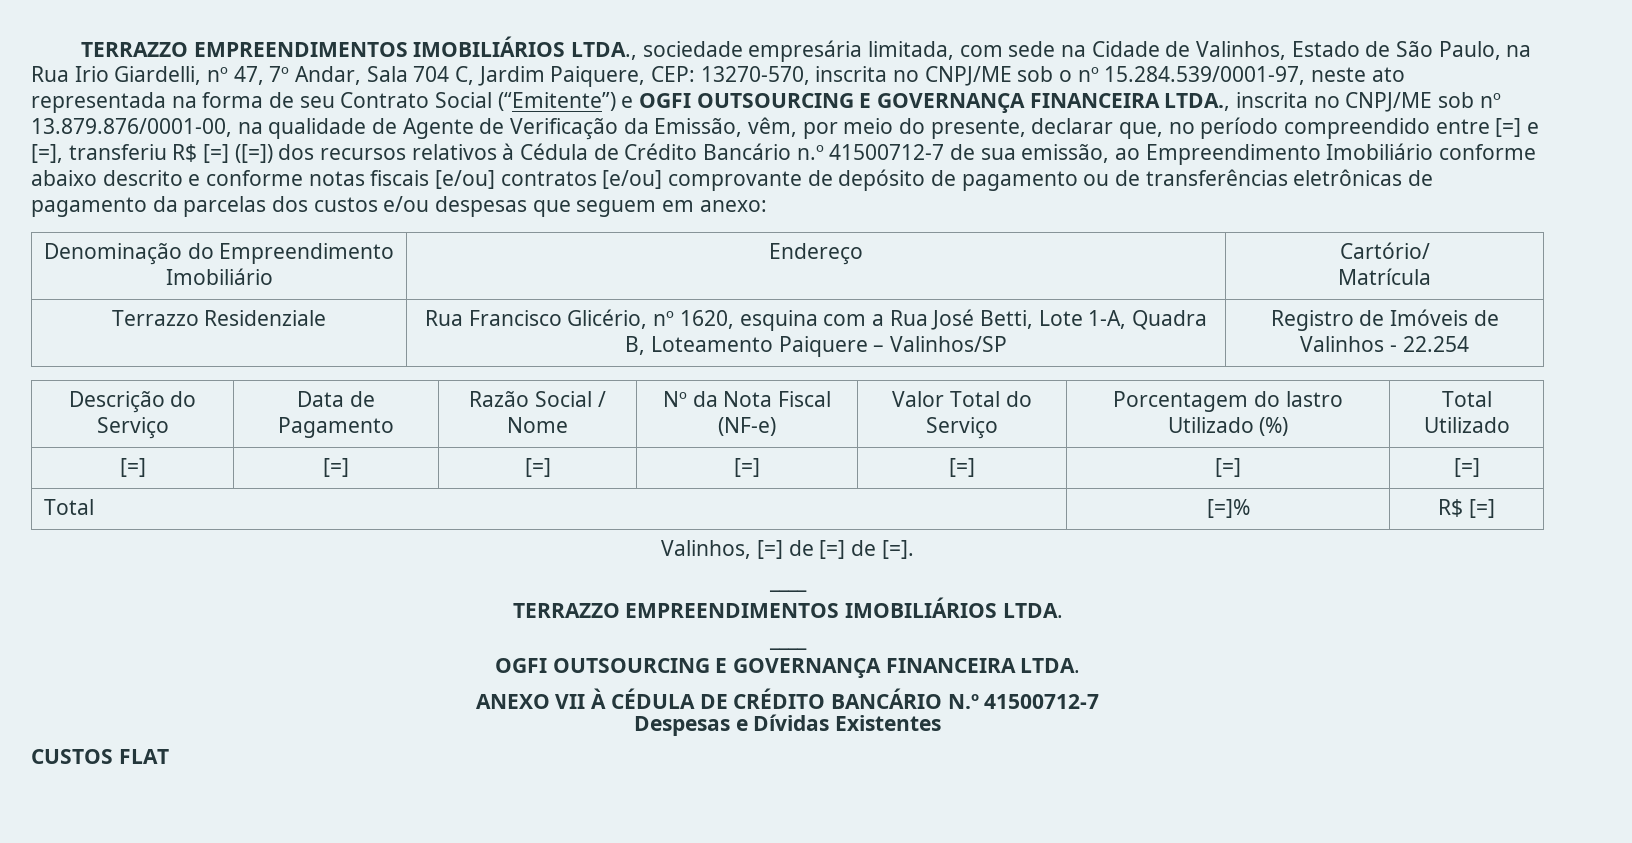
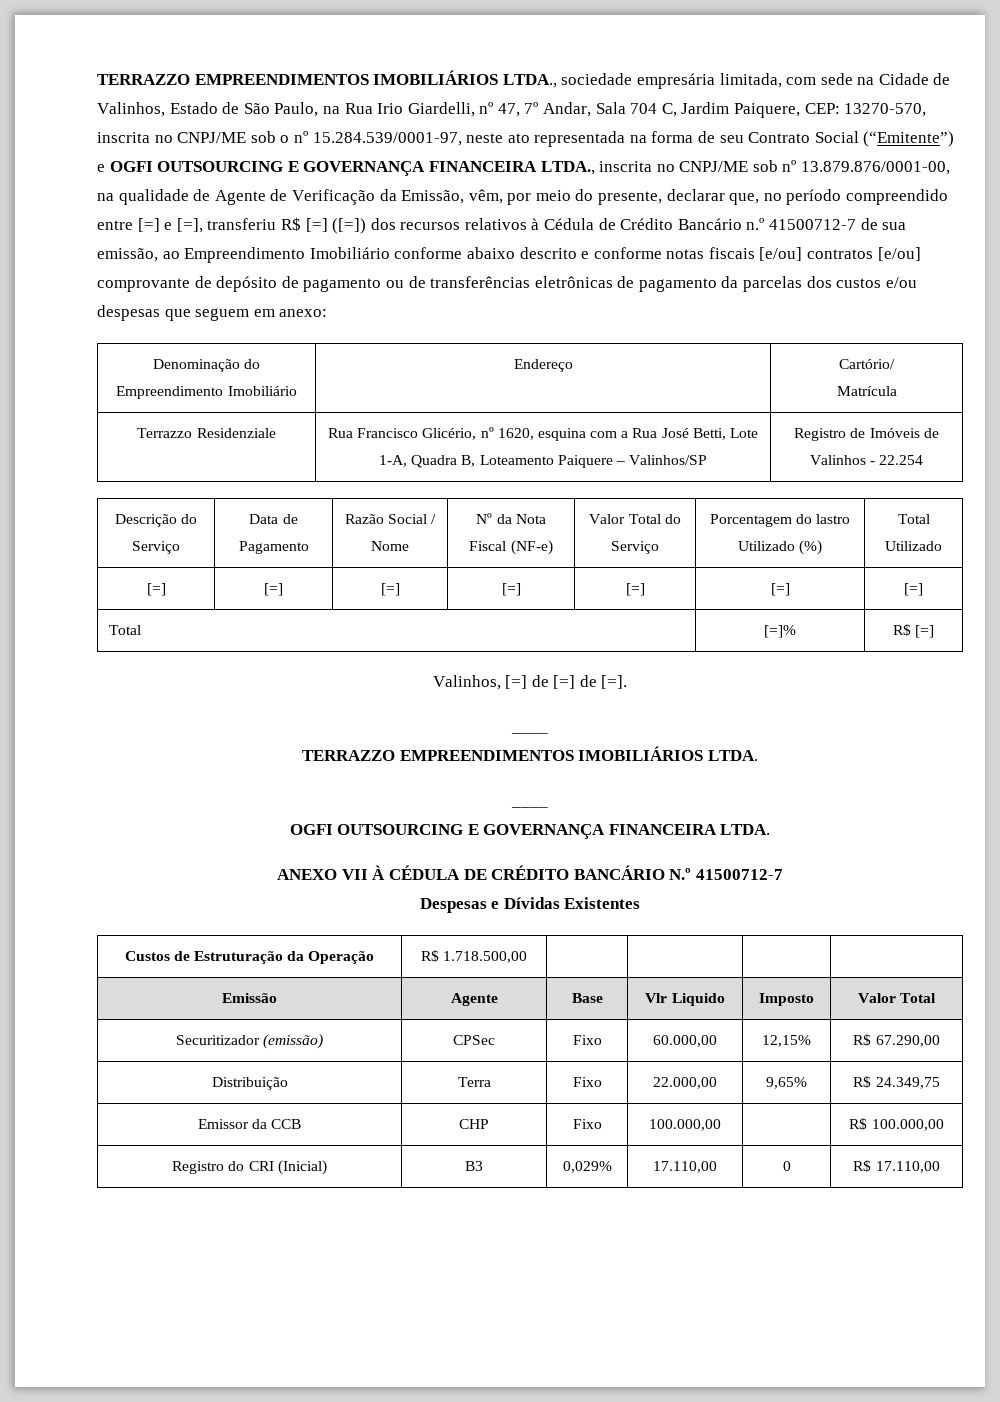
[31,749,169,764] // CUSTOS FLAT -> [124,951,375,964] [420,950,528,963] [222,993,277,1003] [450,993,498,1006] [571,993,603,1003] [645,993,725,1006] [759,993,814,1006] [857,993,937,1003] [175,1034,324,1049] [453,1035,495,1045] [572,1035,602,1045] [653,1035,717,1047] [762,1035,811,1047] [853,1034,940,1047] [211,1077,288,1090] [457,1077,491,1087] [572,1077,602,1087] [653,1077,717,1089] [766,1077,807,1089] [853,1076,940,1089] [197,1119,302,1129] [459,1119,489,1129] [572,1119,602,1129] [649,1119,721,1131] [849,1118,944,1131] [172,1160,327,1175] [465,1161,483,1171] [562,1161,612,1173] [653,1161,717,1173] [782,1161,791,1171] [853,1160,940,1173] // Custos de Estruturação da Operação | R$ 1.718.500,00 | | | | // Emissão | Agente | Base | Vlr Liquido | Imposto | Valor Total // Securitizador (emissão) | CPSec | Fixo | 60.000,00 | 12,15% | R$ 67.290,00 // Distribuição | Terra | Fixo | 22.000,00 | 9,65% | R$ 24.349,75 // Emissor da CCB | CHP | Fixo | 100.000,00 | | R$ 100.000,00 // Registro do CRI (Inicial) | B3 | 0,029% | 17.110,00 | 0 | R$ 17.110,00

